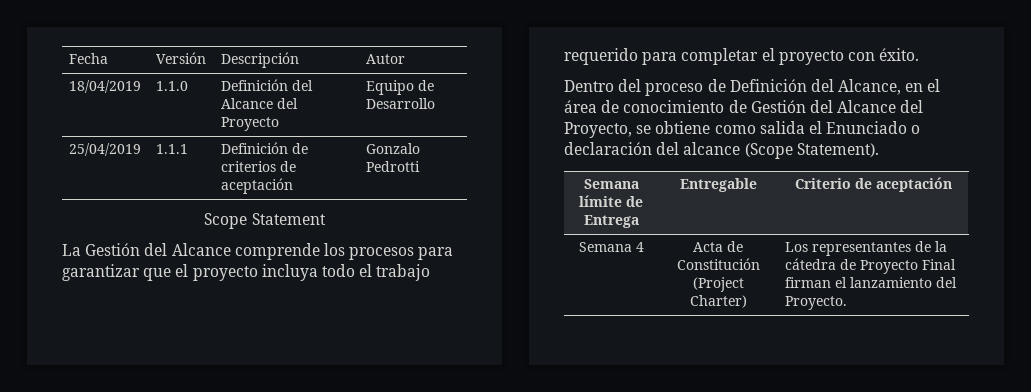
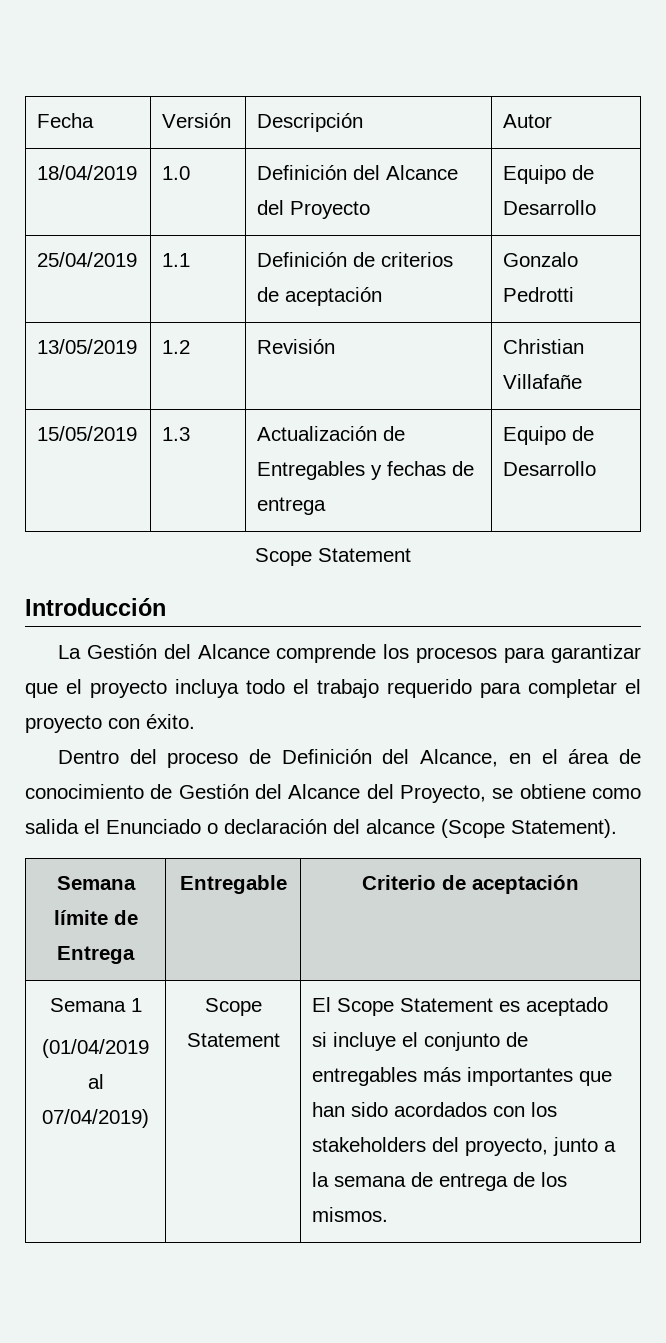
[156,81,189,91] 1.1.0 -> [162,166,191,180] 1.0
[156,144,189,154] 1.1.1 -> [162,253,191,267] 1.1
[204,213,326,229] // Scope Statement -> [37,339,138,354] [162,340,191,354] [257,339,336,354] [503,339,585,354] [503,374,583,389] [37,426,138,441] [162,427,191,441] [257,426,406,441] [257,461,475,480] [257,497,327,515] [503,426,595,445] [503,461,597,476] [255,548,411,566] [25,598,166,616] // 13/05/2019 | 1.2 | Revisión | Christian Villafañe // 15/05/2019 | 1.3 | Actualización de Entregables y fechas de entrega | Equipo de Desarrollo // Scope Statement // Introducción
[635,242,644,252] [693,241,743,252] [676,258,760,270] [692,277,744,292] [689,295,747,308] [785,241,948,256] [785,258,957,274] [785,277,958,288] [785,296,848,310] 4 | Acta de Constitución (Project Charter) | Los representantes de la cátedra de Proyecto Final firman el lanzamiento del Proyecto. -> [130,998,142,1012] [42,1039,149,1058] [87,1074,104,1089] [42,1109,149,1128] [204,998,262,1016] [186,1033,280,1047] [312,997,609,1016] [312,1032,529,1051] [312,1067,613,1086] [312,1102,558,1117] [312,1137,617,1156] [312,1172,568,1191] [312,1207,389,1222] 1 // (01/04/2019 al 07/04/2019) | Scope Statement | El Scope Statement es aceptado si incluye el conjunto de entregables más importantes que han sido acordados con los stakeholders del proyecto, junto a la semana de entrega de los mismos.

